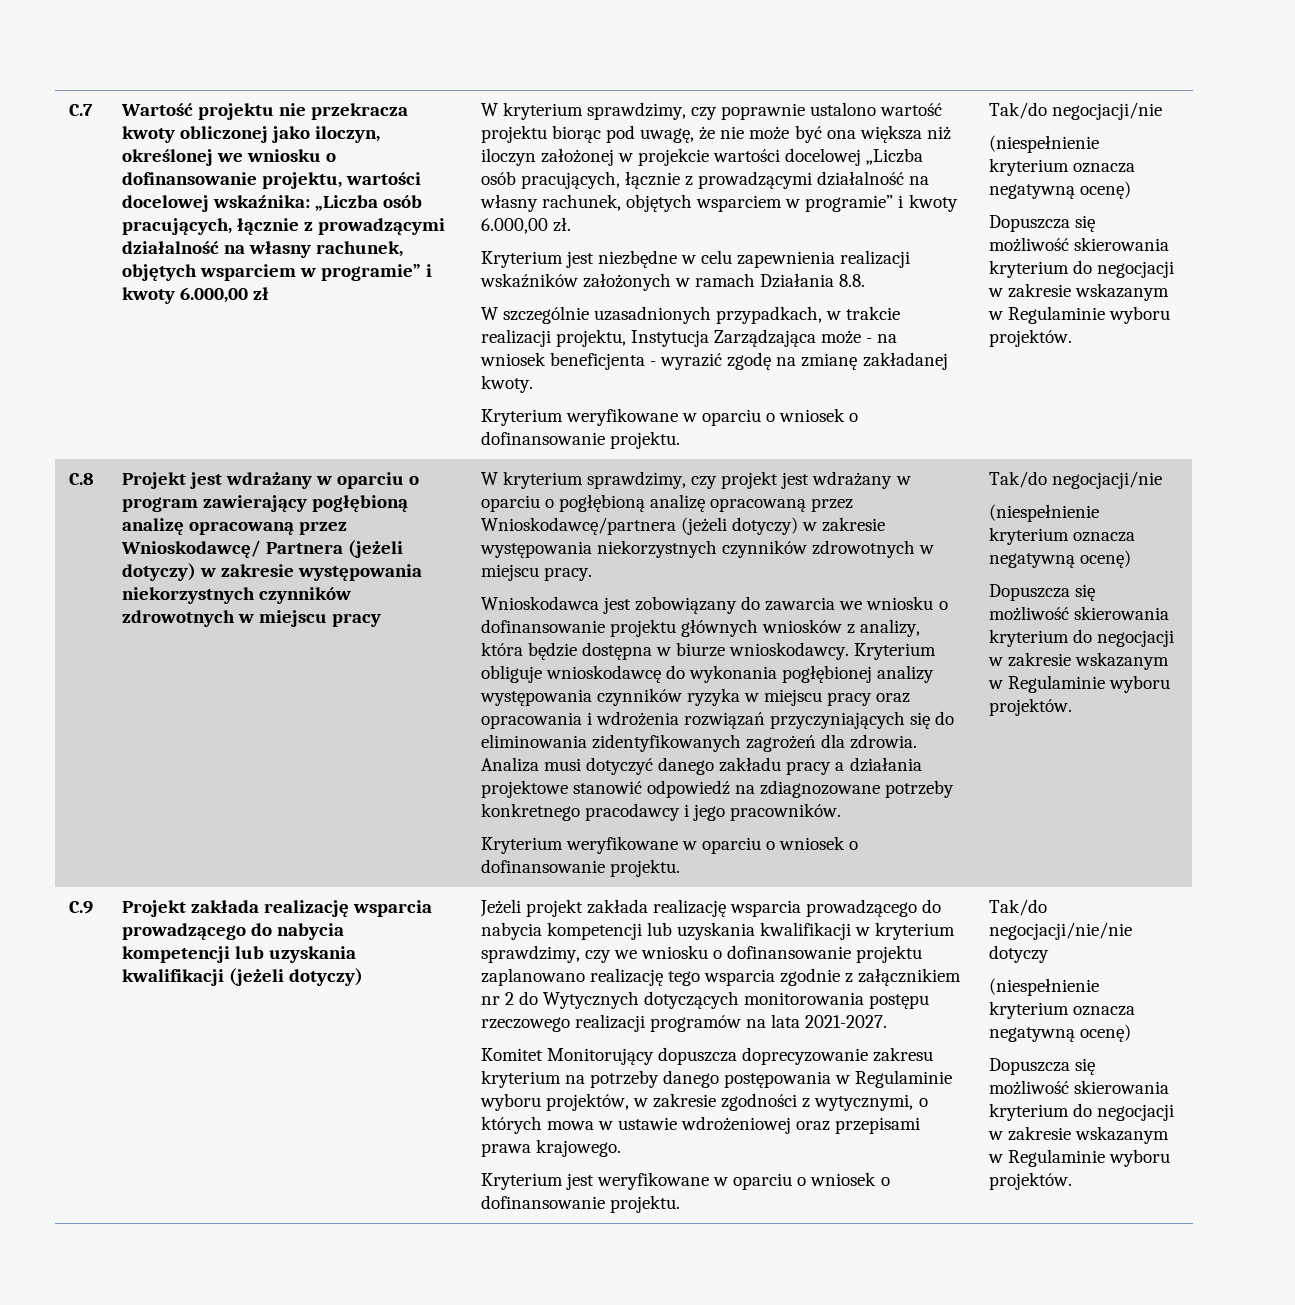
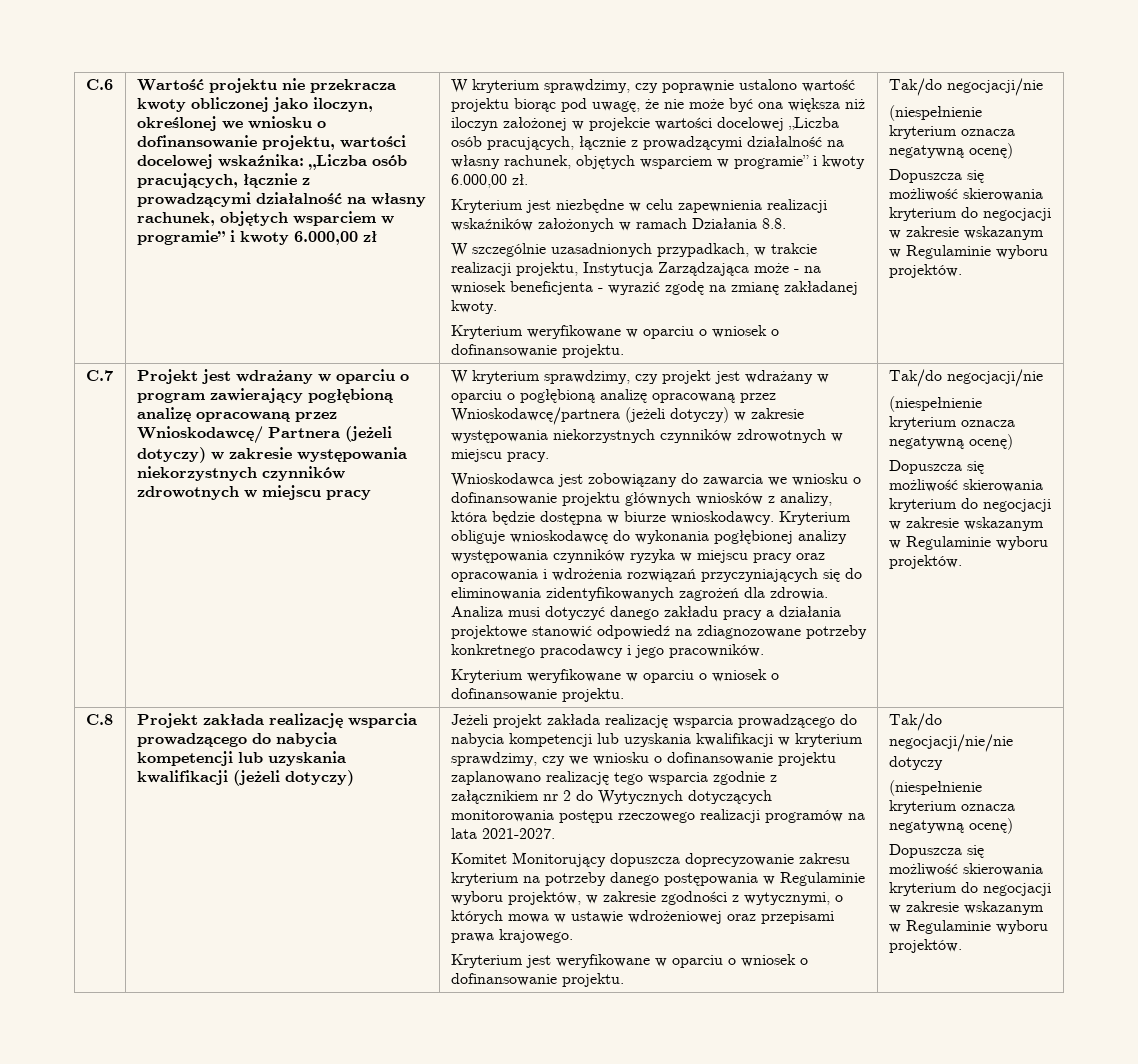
[68,104,93,116] C.7 -> [85,79,113,90] C.6
[68,473,94,485] C.8 -> [85,370,113,381] C.7
[68,901,93,914] C.9 -> [85,714,113,725] C.8

